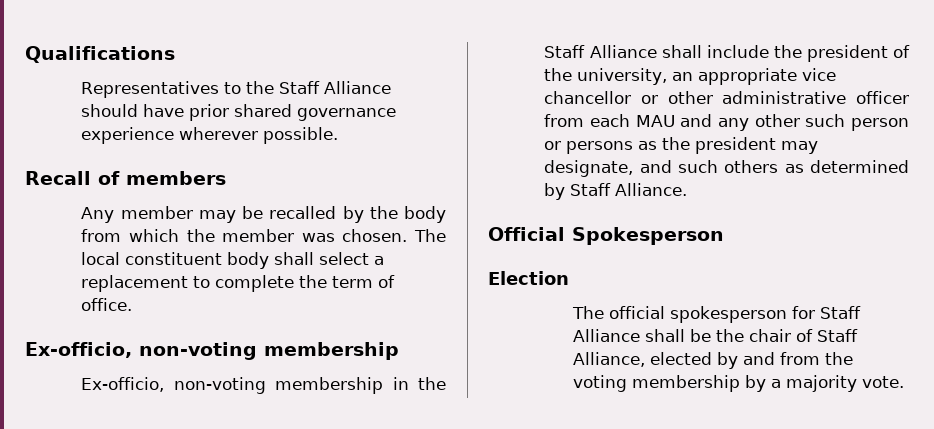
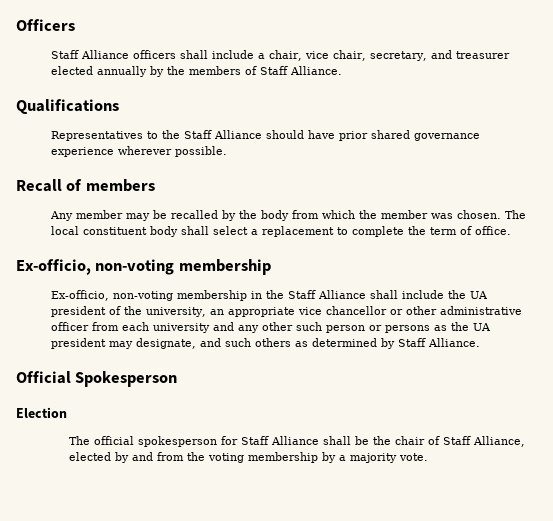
(25, 54) none -> [16,19,75,31] [51,50,511,61] [51,66,343,77] Officers // Staff Alliance officers shall include a chair, vice chair, secretary, and treasurer elected annually by the members of Staff Alliance. //
(802, 51) none -> [470,291,489,299] UA
[635,115,675,127] MAU -> [153,323,211,333] university
(691, 143) none -> [473,323,492,331] UA

